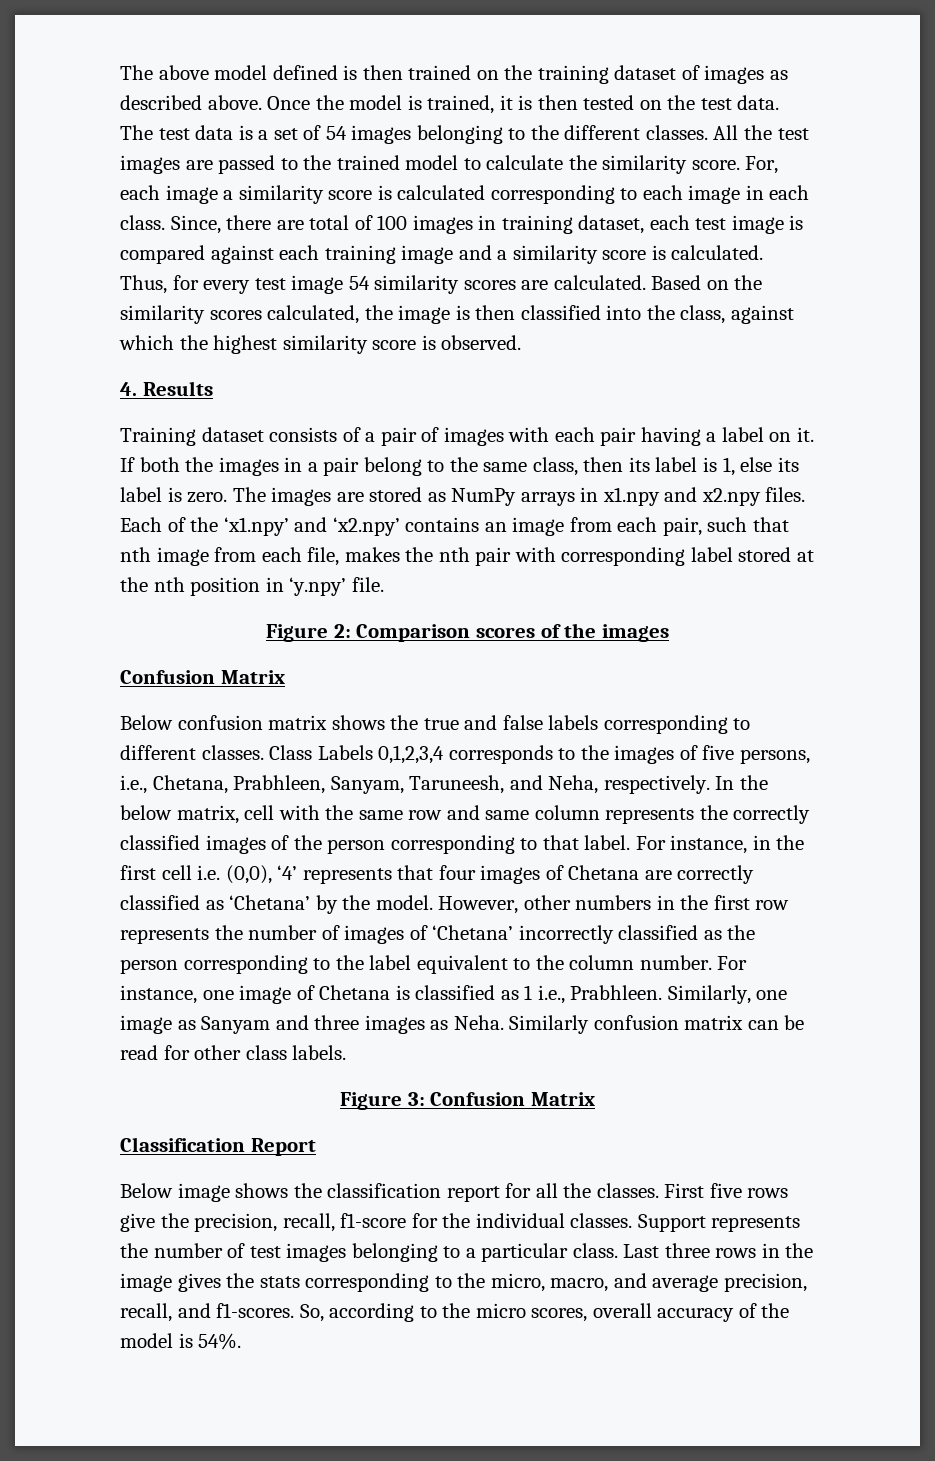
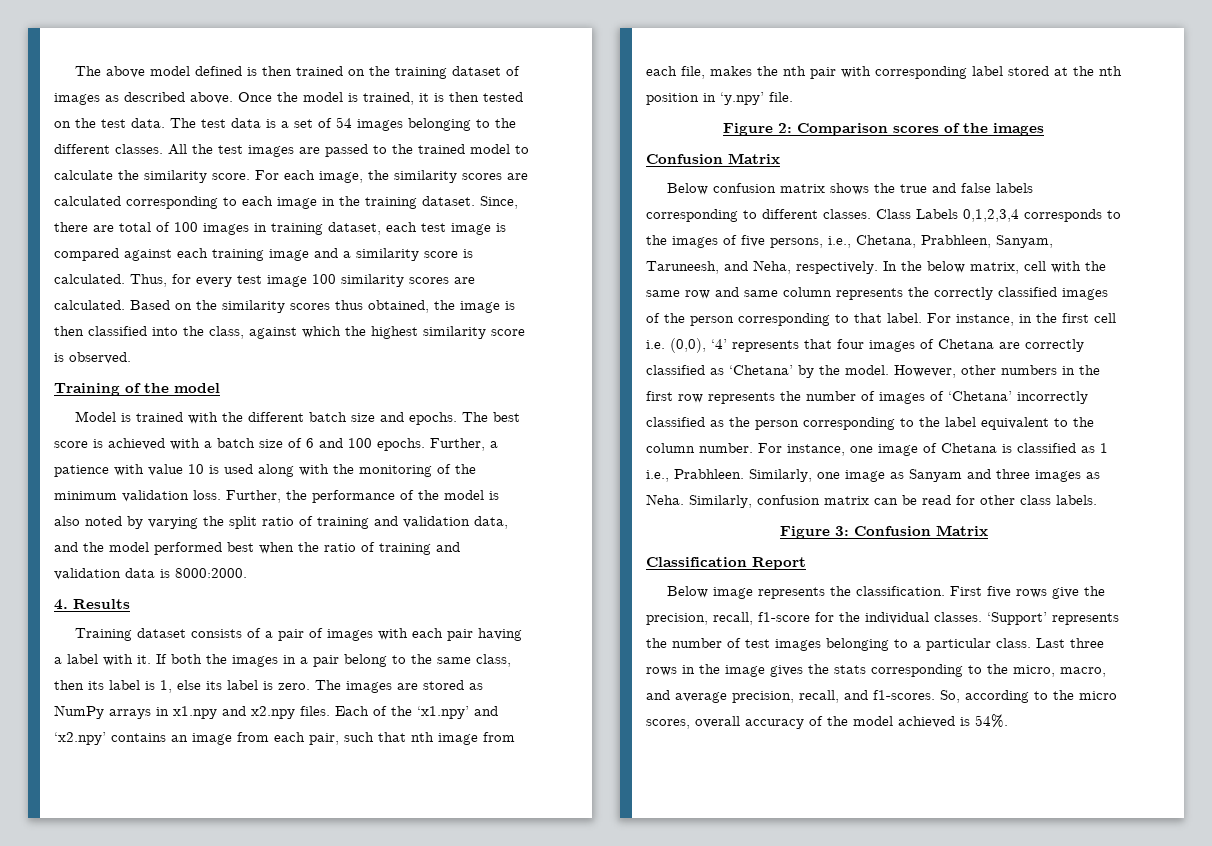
[745,156,779,174] [120,185,392,204] For, each image a similarity score is -> [255,170,528,183] For each image, the similarity scores are
[769,185,810,200] [120,215,165,230] each class. -> [339,196,475,209] the training dataset.
[348,276,370,290] 54 -> [312,274,336,284] 100
[267,305,360,324] calculated, -> [335,300,429,313] thus obtained,
(522, 342) none -> [54,383,220,396] [75,411,521,425] [54,438,498,451] [54,464,476,477] [54,490,499,503] [54,516,508,529] [54,542,460,555] [54,568,247,580] // Training of the model // Model is trained with the different batch size and epochs. The best score is achieved with a batch size of 6 and 100 epochs. Further, a patience with value 10 is used along with the monitoring of the minimum validation loss. Further, the performance of the model is also noted by varying the split ratio of training and validation data, and the model performed best when the ratio of training and validation data is 8000:2000.
[769,432,792,442] on -> [103,654,133,666] with
[509,1015,590,1034] Similarly -> [689,495,752,508] Similarly,
[235,1183,659,1202] shows the classification report for all the classes. -> [758,586,946,599] represents the classification.
[637,1214,706,1232] Support -> [987,612,1047,625] ‘Support’
(173, 1340) none -> [898,716,955,728] achieved

